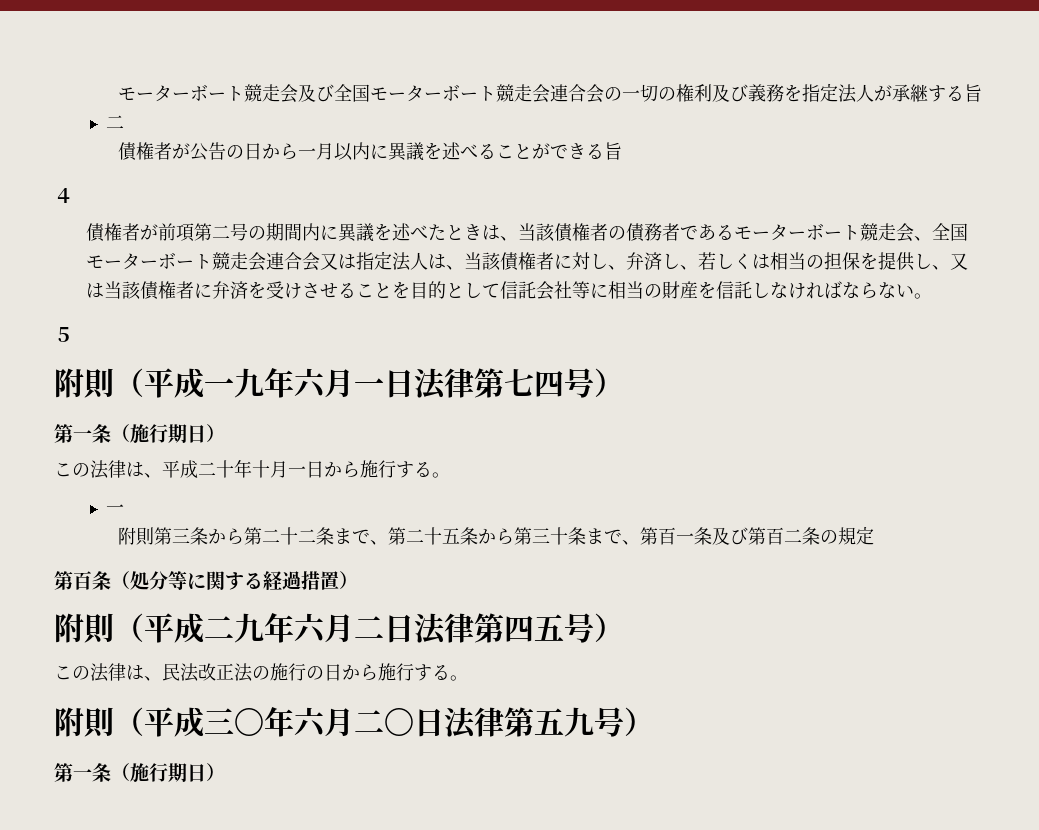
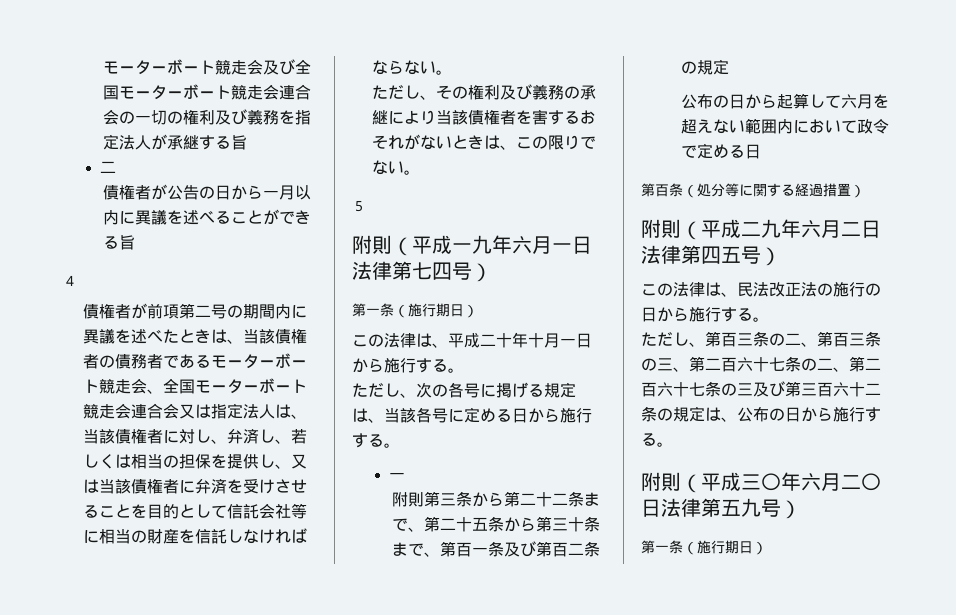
(932, 296) none -> [371,84,596,100] [371,109,596,125] [371,134,596,150] [371,160,420,175] // ただし、その権利及び義務の承継により当該債権者を害するおそれがないときは、この限りでない。
(450, 475) none -> [352,382,576,398] [352,407,592,423] [352,433,400,448] // ただし、次の各号に掲げる規定は、当該各号に定める日から施行する。
(874, 535) none -> [680,93,889,109] [680,118,889,134] [680,143,761,159] // 公布の日から起算して六月を超えない範囲内において政令で定める日
(468, 678) none -> [641,331,881,347] [641,356,881,372] [641,381,881,397] [641,406,881,422] [641,433,673,447] // ただし、第百三条の二、第百三条の三、第二百六十七条の二、第二百六十七条の三及び第三百六十二条の規定は、公布の日から施行する。

